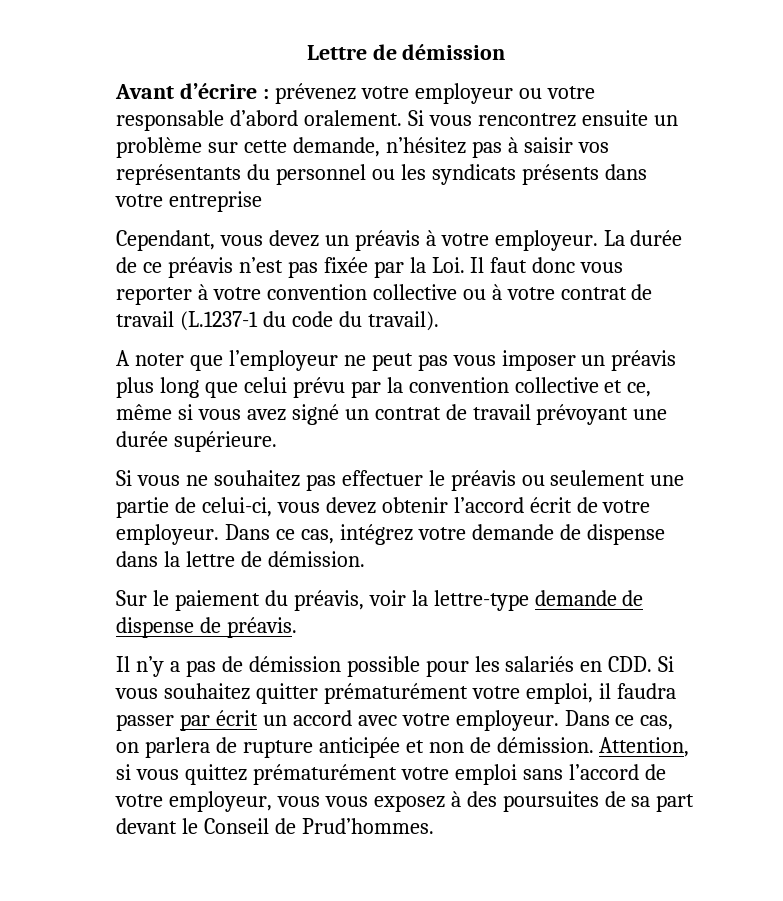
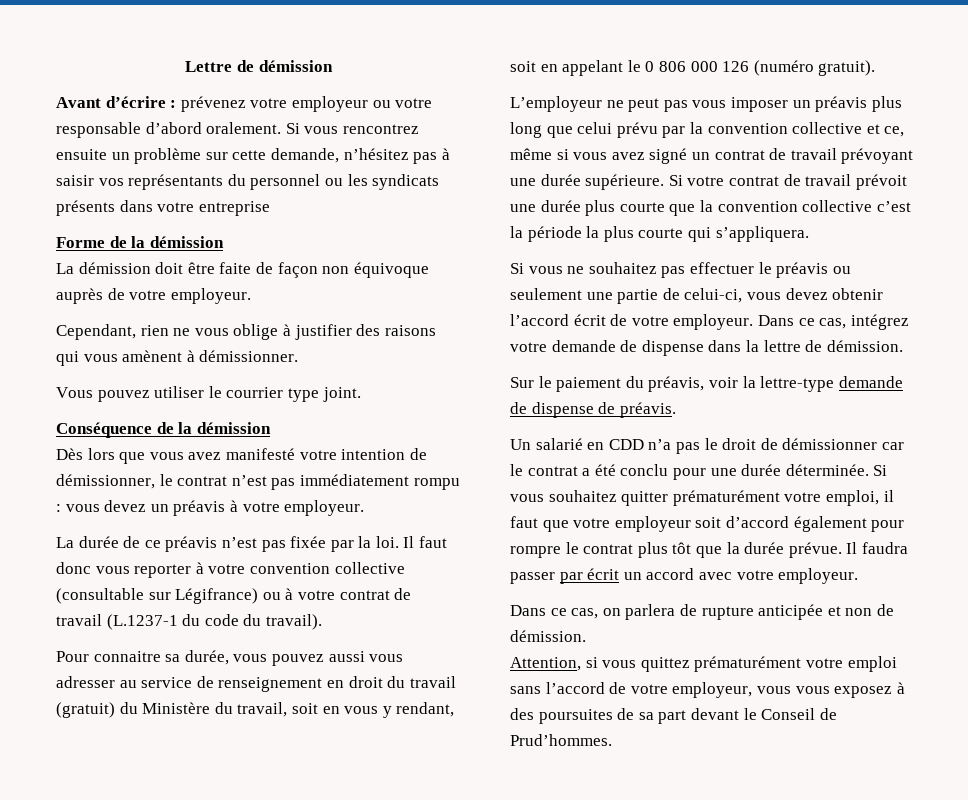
[116,230,215,251] Cependant, -> [56,236,224,248] [56,262,429,278] [56,288,251,304] [56,324,436,340] [56,350,299,366] [56,386,361,402] [56,422,271,438] [56,448,427,464] [56,474,460,490] [56,504,61,512] Forme de la démission // La démission doit être faite de façon non équivoque auprès de votre employeur. // Cependant, rien ne vous oblige à justifier des raisons qui vous amènent à démissionner. // Vous pouvez utiliser le courrier type joint. // Conséquence de la démission // Dès lors que vous avez manifesté votre intention de démissionner, le contrat n’est pas immédiatement rompu :
(598, 240) none -> (365, 508) //
[431,257,465,273] Loi. -> [375,536,399,548] loi.
(457, 292) none -> [56,588,259,604] (consultable sur Légifrance)
[116,350,338,371] A noter que l’employeur -> [56,650,404,666] [56,676,456,692] [56,702,455,718] [510,60,876,76] [510,96,602,112] Pour connaitre sa durée, vous pouvez aussi vous adresser au service de renseignement en droit du travail (gratuit) du Ministère du travail, soit en vous y rendant, soit en appelant le 0 806 000 126 (numéro gratuit). // L’employeur
(277, 441) none -> [668,174,907,190] [510,200,911,216] [510,226,809,242] Si votre contrat de travail prévoit une durée plus courte que la convention collective c’est la période la plus courte qui s’appliquera.
[116,656,653,677] Il n’y a pas de démission possible pour les salariés en CDD. -> [510,438,904,454] [510,464,869,480] Un salarié en CDD n’a pas le droit de démissionner car le contrat a été conclu pour une durée déterminée.
(611, 691) none -> [510,516,905,532] [510,542,858,558] faut que votre employeur soit d’accord également pour rompre le contrat plus tôt que la durée prévue. Il
(559, 720) none -> (859, 576) //
(594, 745) none -> (586, 636) //

